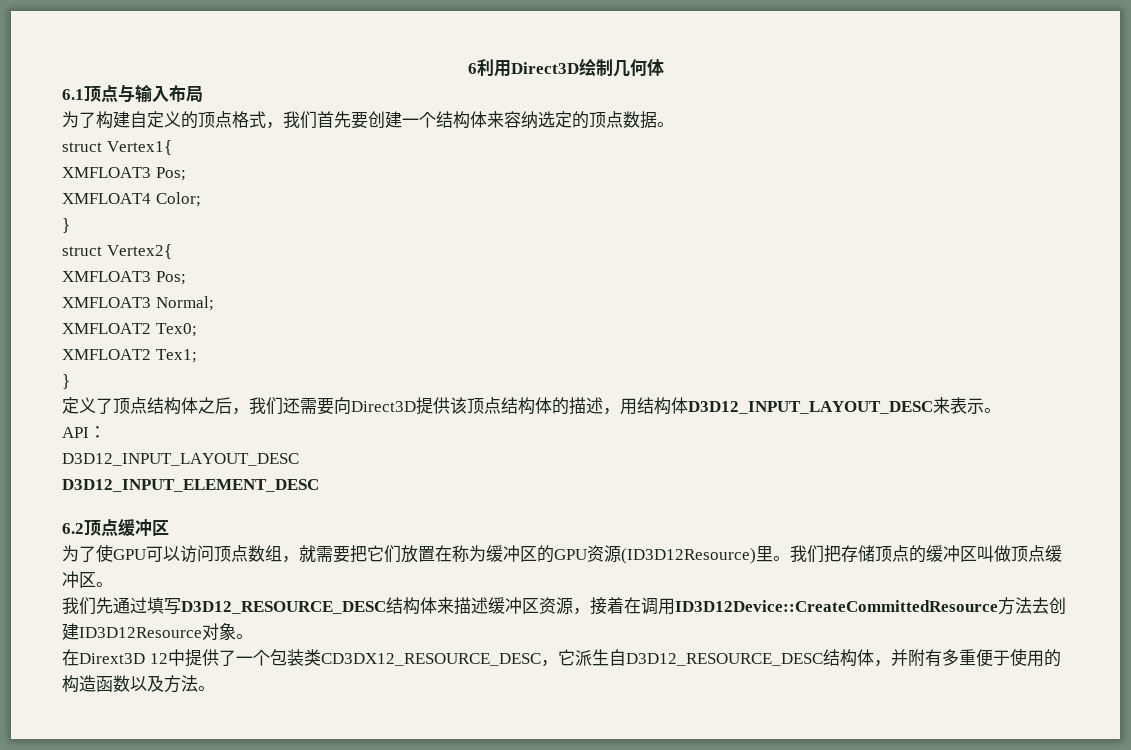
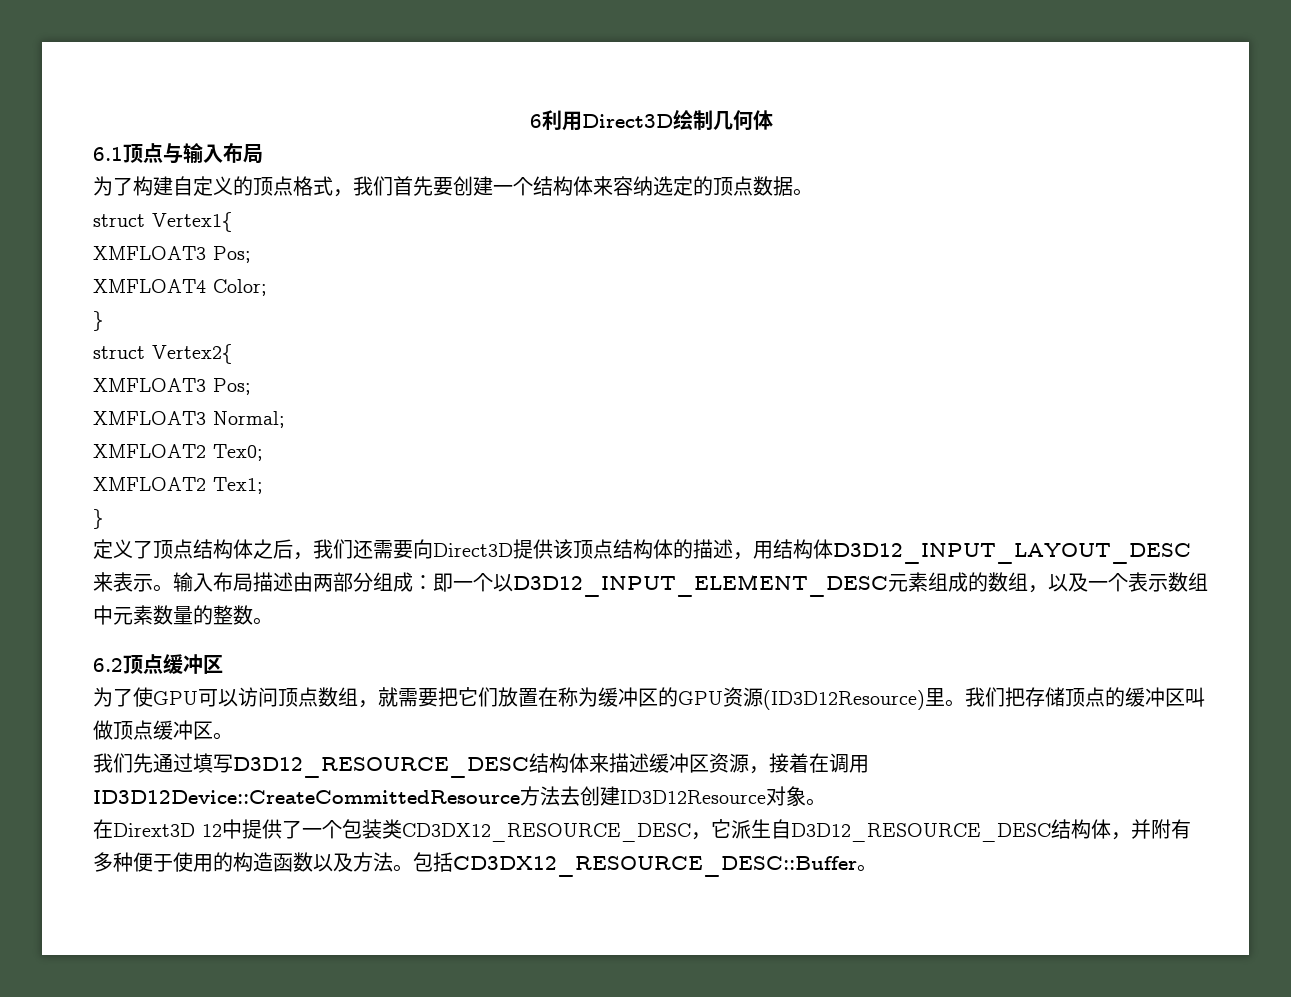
[62,427,89,438] // API -> [173,572,413,592] 输入布局描述由两部分组成
[62,453,299,466] // D3D12_INPUT_LAYOUT_DESC // -> [433,573,513,592] 即一个以
(319, 485) none -> [888,572,1208,593] [93,605,273,625] 元素组成的数组，以及一个表示数组中元素数量的整数。
[958,649,976,666] 重 -> [113,852,133,872] 种
(215, 688) none -> [413,852,877,877] 包括CD3DX12_RESOURCE_DESC::Buffer。

